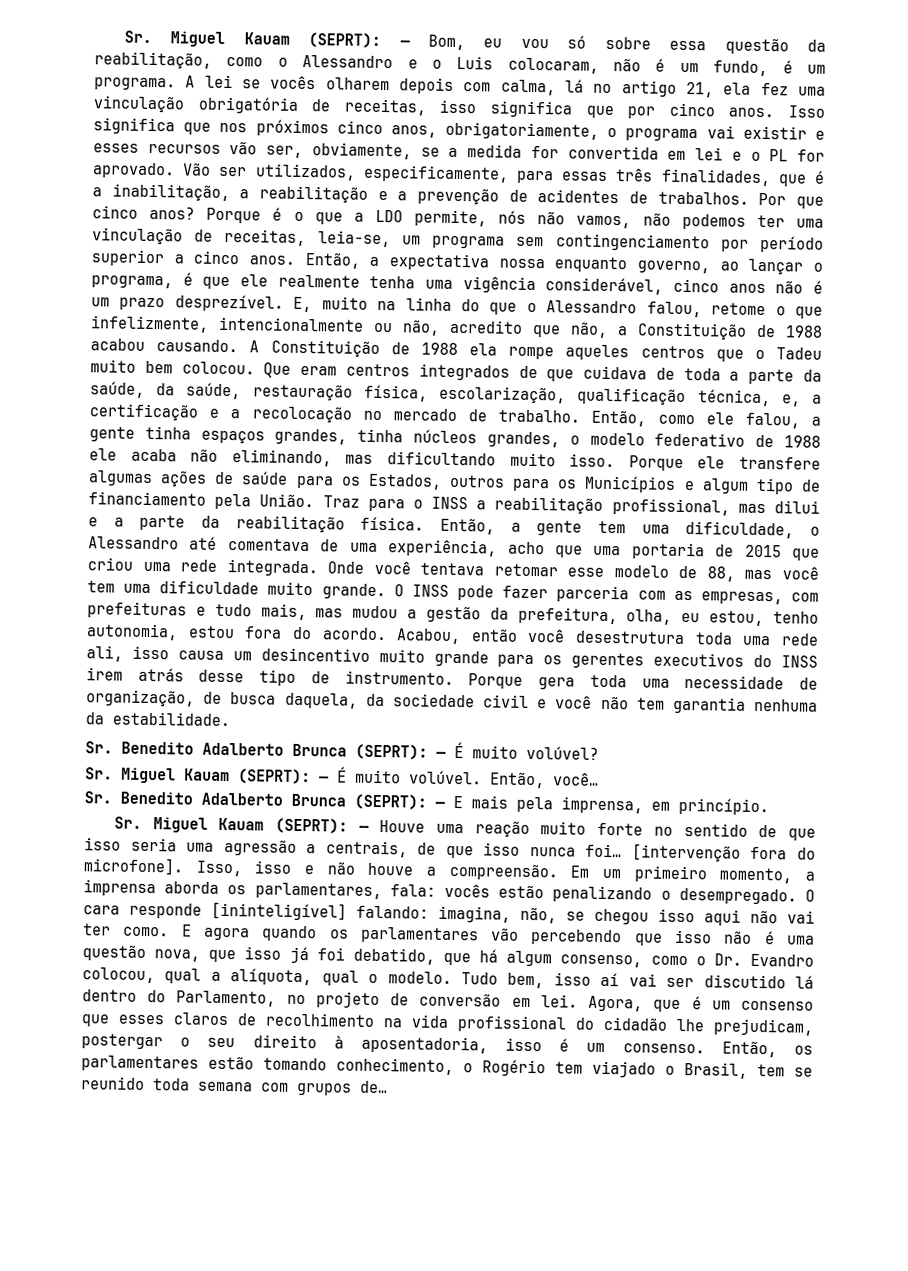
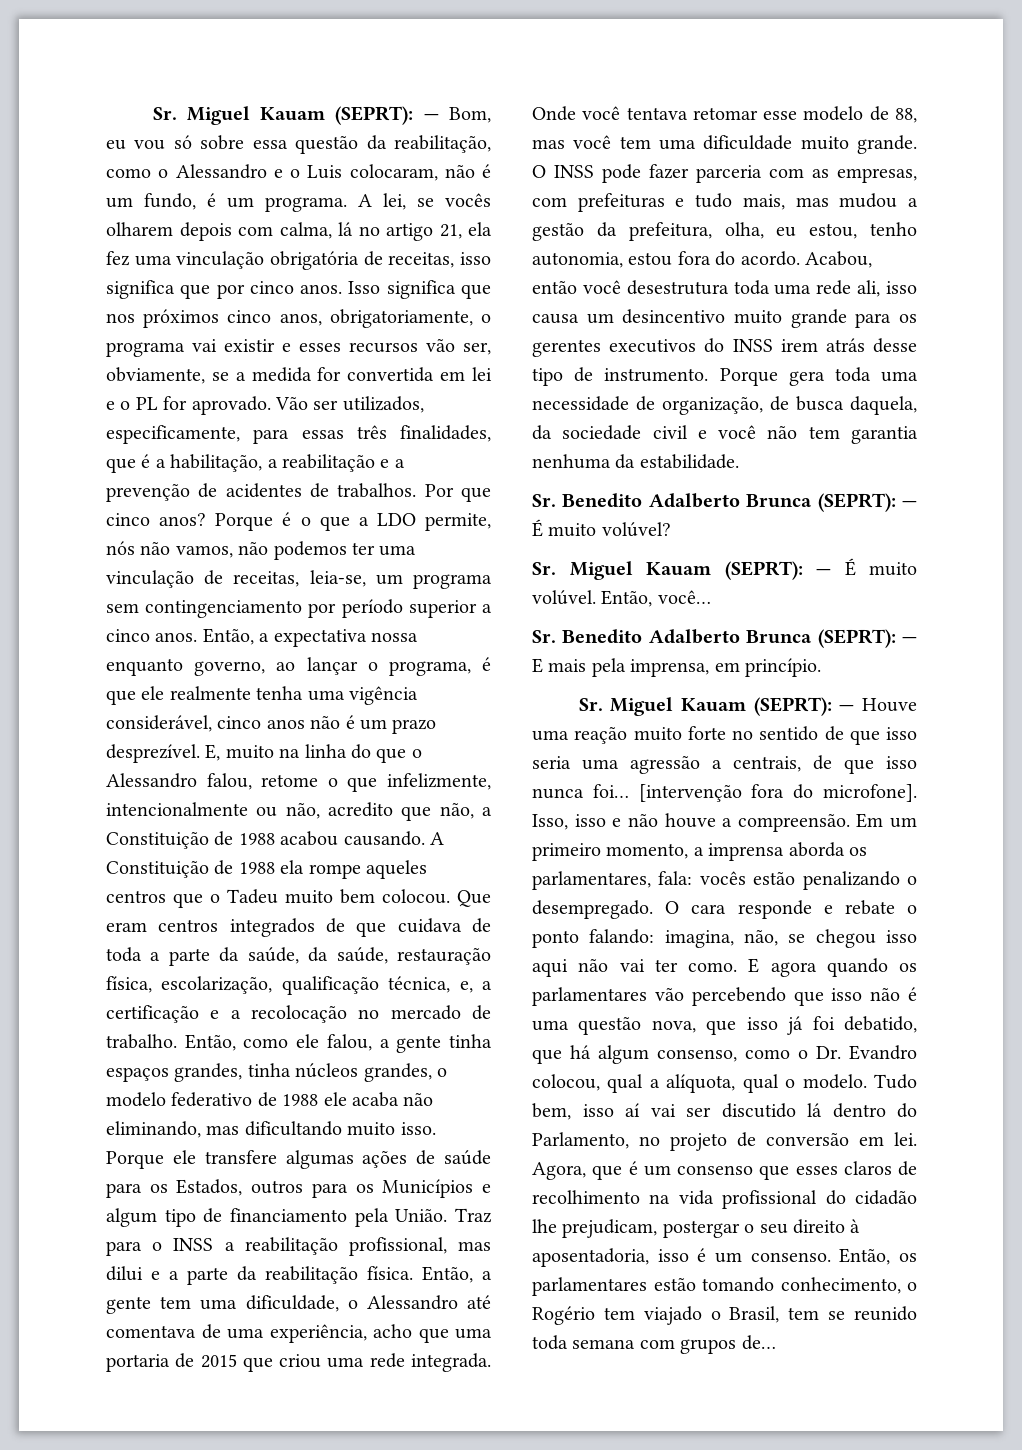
[204,74,233,89] lei -> [383,193,406,210] lei,
[111,183,230,202] inabilitação, -> [170,454,263,472] habilitação,
[211,901,347,921] [ininteligível] -> [823,900,918,915] [532,930,579,948] e rebate o ponto

